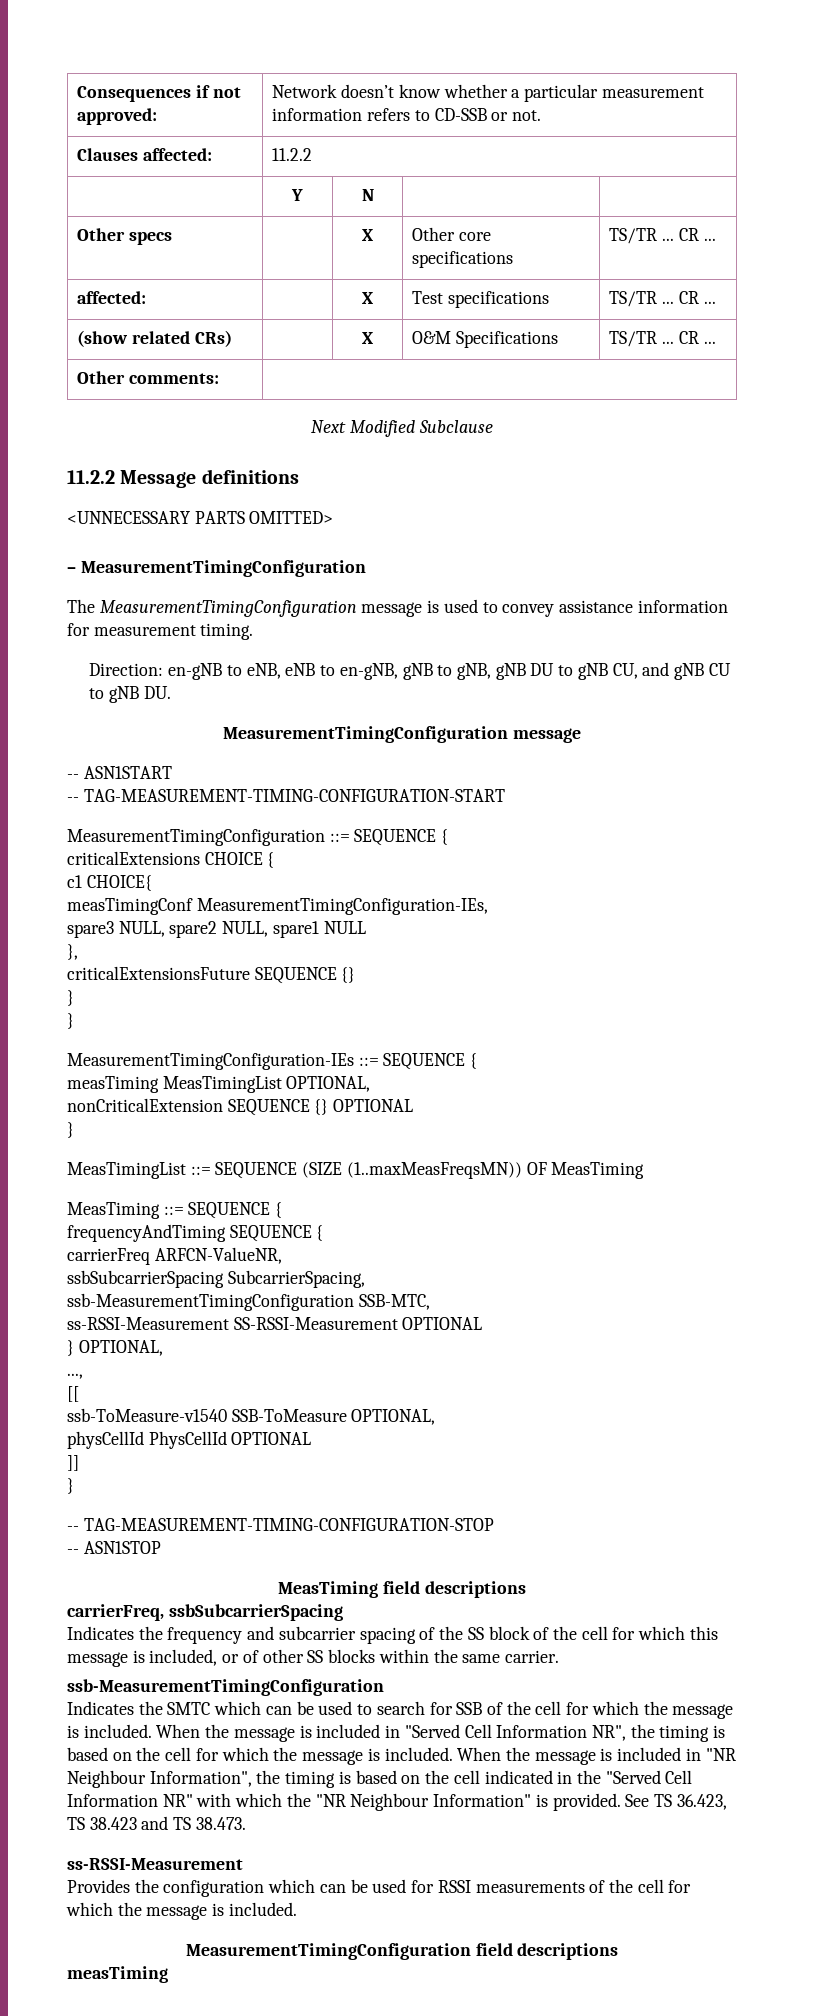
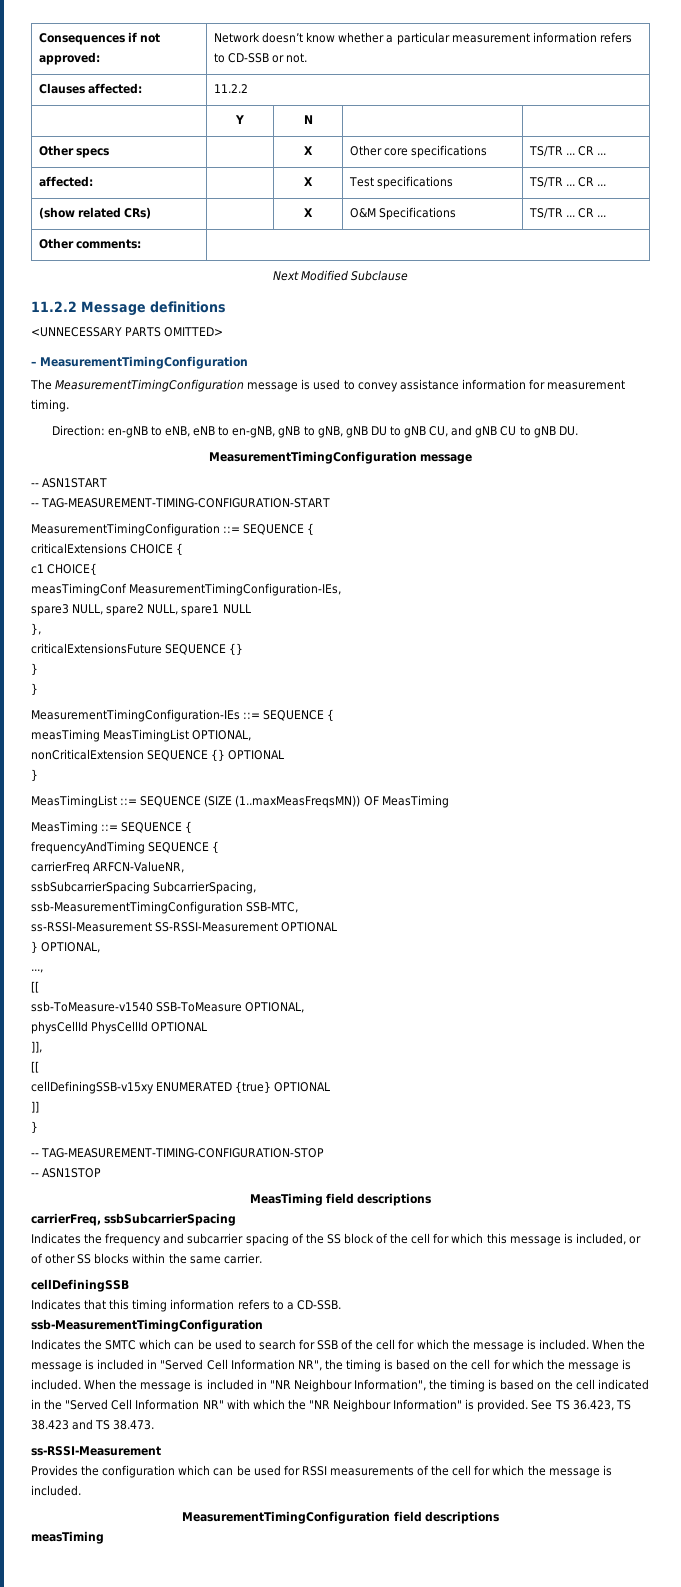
(312, 1438) none -> [31,1041,42,1053] [31,1061,39,1073] [31,1081,331,1094] // ]], // [[ // cellDefiningSSB-v15xy ENUMERATED {true} OPTIONAL
(559, 1656) none -> [31,1279,129,1292] [31,1299,341,1312] // cellDefiningSSB // Indicates that this timing information refers to a CD-SSB.

